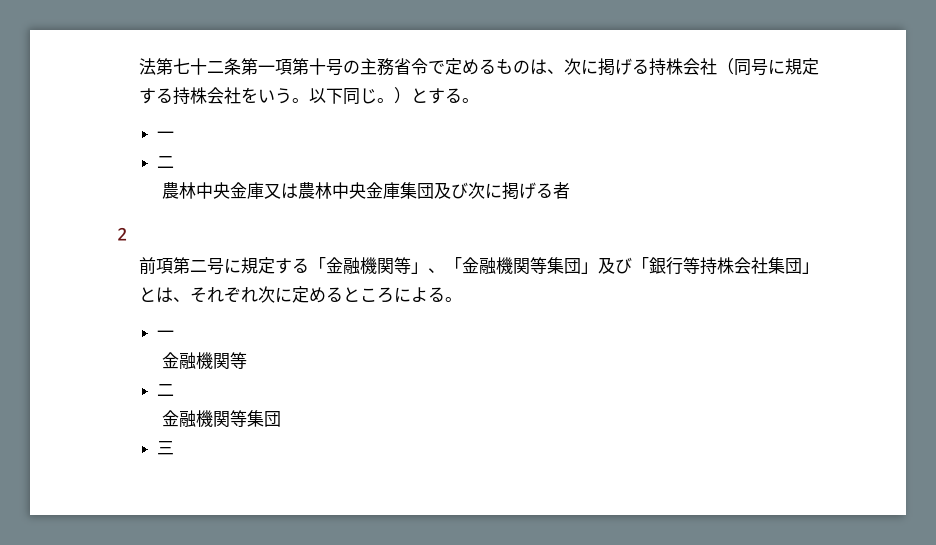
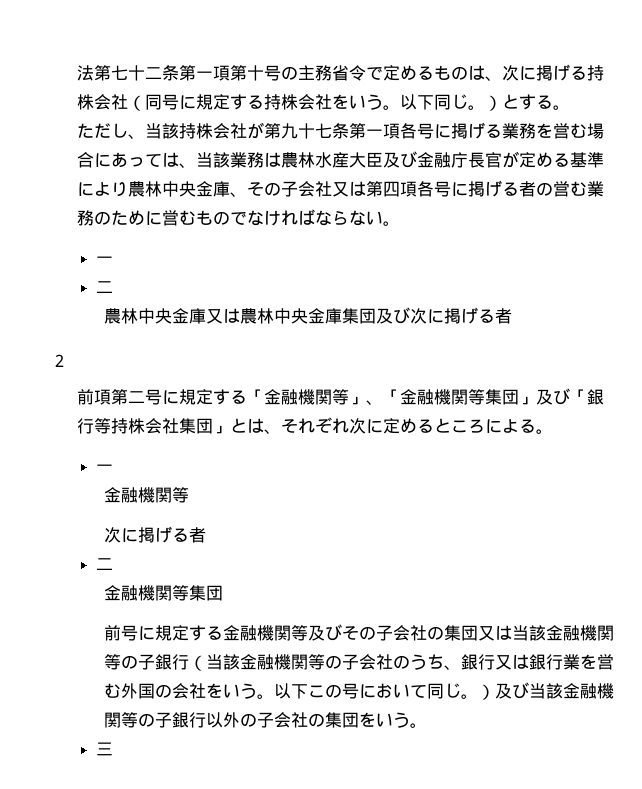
(479, 100) none -> [77,122,605,139] [77,151,605,168] [77,180,605,197] [77,209,401,226] // ただし、当該持株会社が第九十七条第一項各号に掲げる業務を営む場合にあっては、当該業務は農林水産大臣及び金融庁長官が定める基準により農林中央金庫、その子会社又は第四項各号に掲げる者の営む業務のために営むものでなければならない。
(248, 360) none -> [103,526,206,543] // 次に掲げる者
(282, 419) none -> [103,624,614,641] [103,654,614,671] [103,682,614,700] [103,712,427,728] // 前号に規定する金融機関等及びその子会社の集団又は当該金融機関等の子銀行（当該金融機関等の子会社のうち、銀行又は銀行業を営む外国の会社をいう。以下この号において同じ。）及び当該金融機関等の子銀行以外の子会社の集団をいう。

